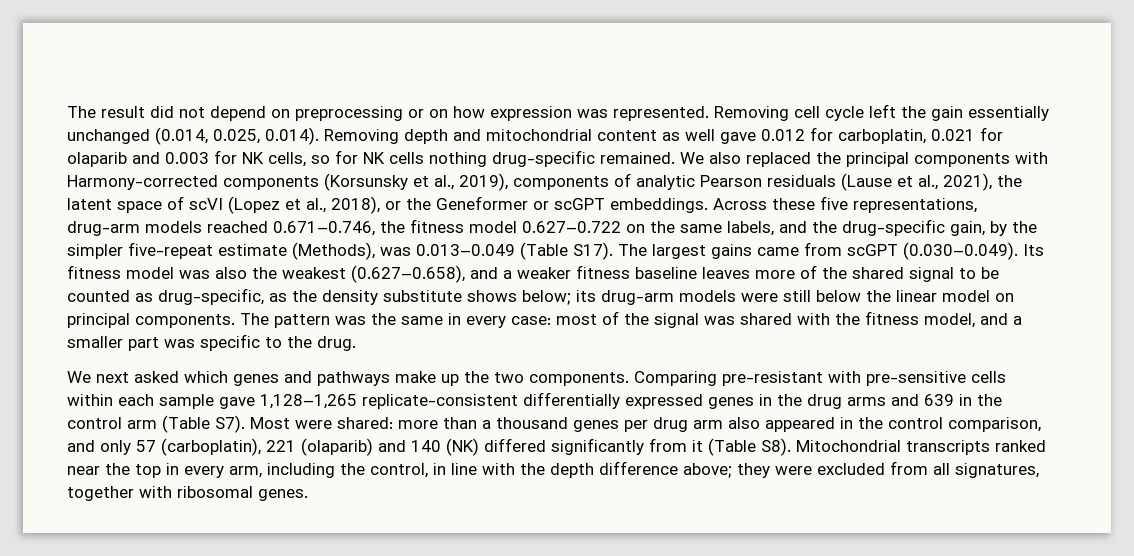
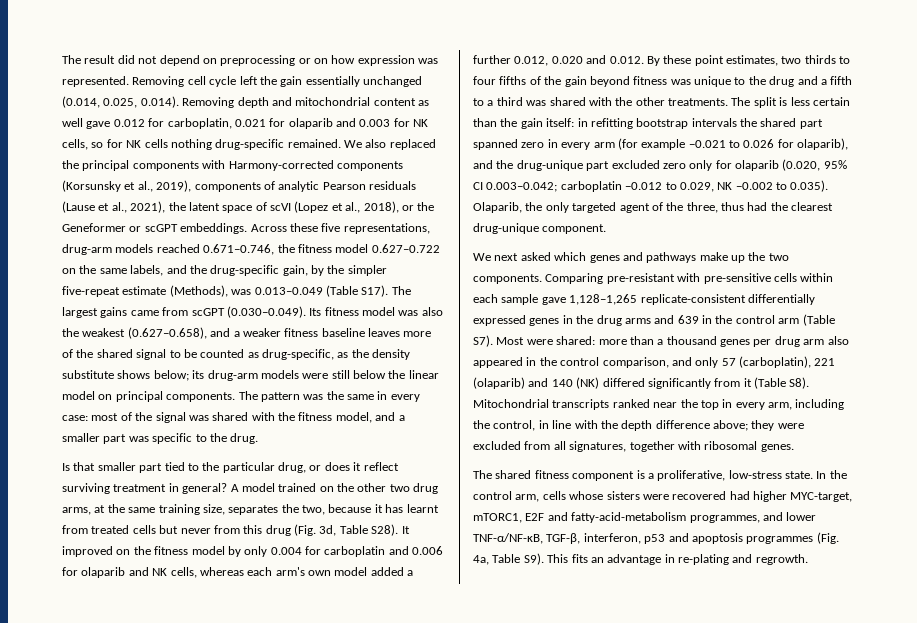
(356, 343) none -> [62,462,399,473] [62,483,439,494] [62,504,439,515] [62,524,410,536] [62,546,444,557] [62,567,414,578] [473,55,851,66] [473,76,853,87] [473,97,850,108] [473,118,823,129] [473,138,849,150] [473,159,847,171] [473,180,829,192] [473,202,834,213] [473,223,607,234] // Is that smaller part tied to the particular drug, or does it reflect surviving treatment in general? A model trained on the other two drug arms, at the same training size, separates the two, because it has learnt from treated cells but never from this drug (Fig. 3d, Table S28). It improved on the fitness model by only 0.004 for carboplatin and 0.006 for olaparib and NK cells, whereas each arm's own model added a further 0.012, 0.020 and 0.012. By these point estimates, two thirds to four fifths of the gain beyond fitness was unique to the drug and a fifth to a third was shared with the other treatments. The split is less certain than the gain itself: in refitting bootstrap intervals the shared part spanned zero in every arm (for example −0.021 to 0.026 for olaparib), and the drug-unique part excluded zero only for olaparib (0.020, 95% CI 0.003–0.042; carboplatin −0.012 to 0.029, NK −0.002 to 0.035). Olaparib, the only targeted agent of the three, thus had the clearest drug-unique component.
(308, 495) none -> [473,470,847,481] [473,491,853,502] [473,512,817,523] [473,532,839,544] [473,553,808,565] // The shared fitness component is a proliferative, low-stress state. In the control arm, cells whose sisters were recovered had higher MYC-target, mTORC1, E2F and fatty-acid-metabolism programmes, and lower TNF-α/NF-κB, TGF-β, interferon, p53 and apoptosis programmes (Fig. 4a, Table S9). This fits an advantage in re-plating and regrowth.

